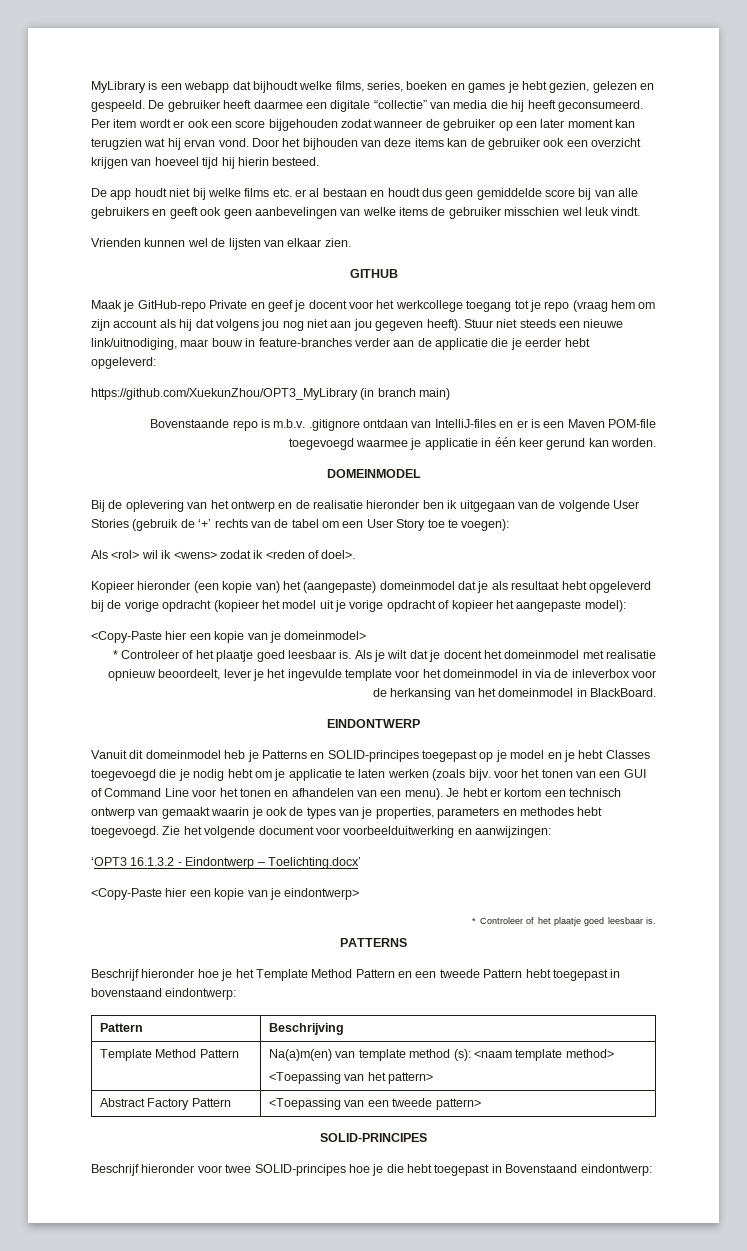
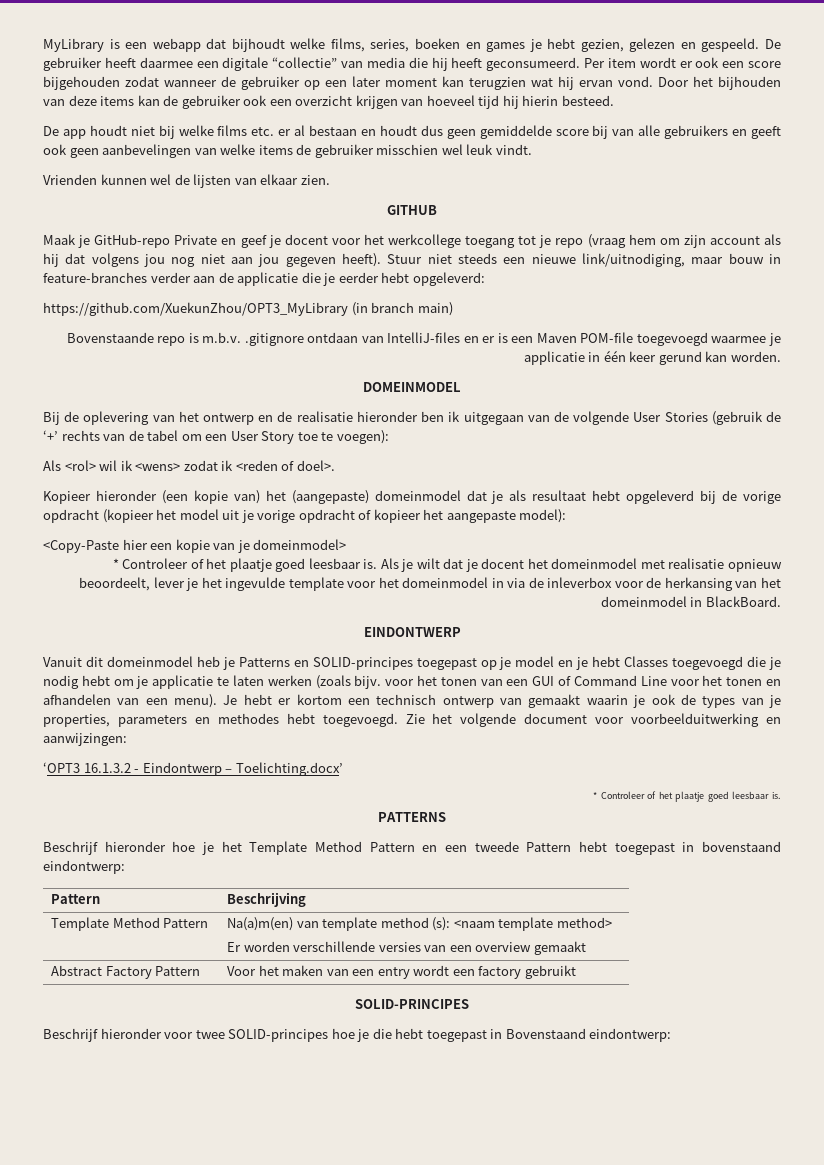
[91,888,360,900] // <Copy-Paste hier een kopie van je eindontwerp> -> (343, 769) none
[269,1072,434,1084] [100,1098,231,1110] [269,1098,481,1110] <Toepassing van het pattern> // Abstract Factory Pattern | <Toepassing van een tweede pattern> -> [227,941,586,955] [51,965,201,979] [227,965,576,979] Er worden verschillende versies van een overview gemaakt // Abstract Factory Pattern | Voor het maken van een entry wordt een factory gebruikt

